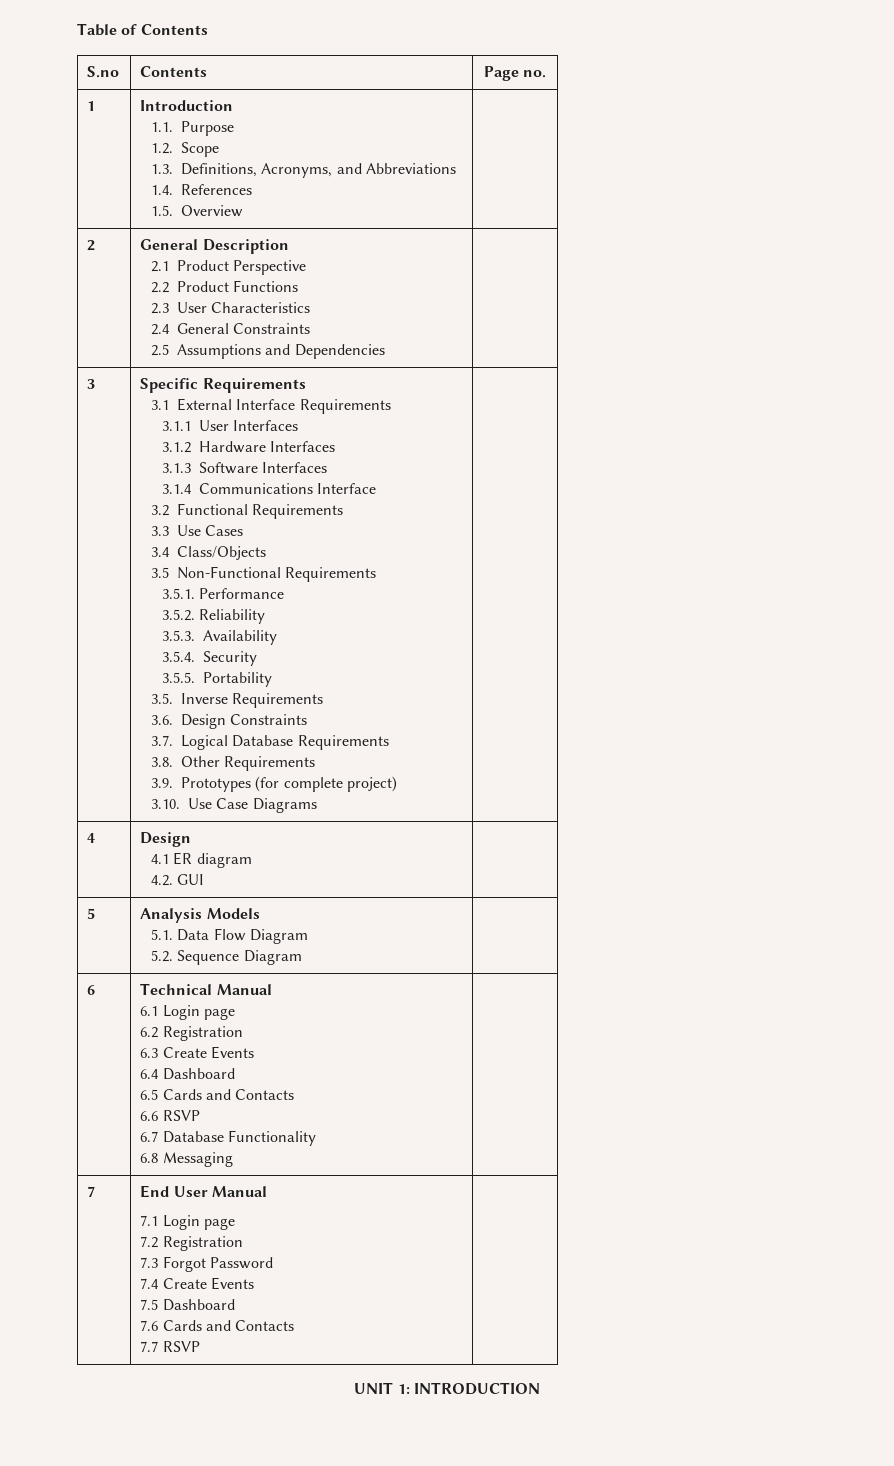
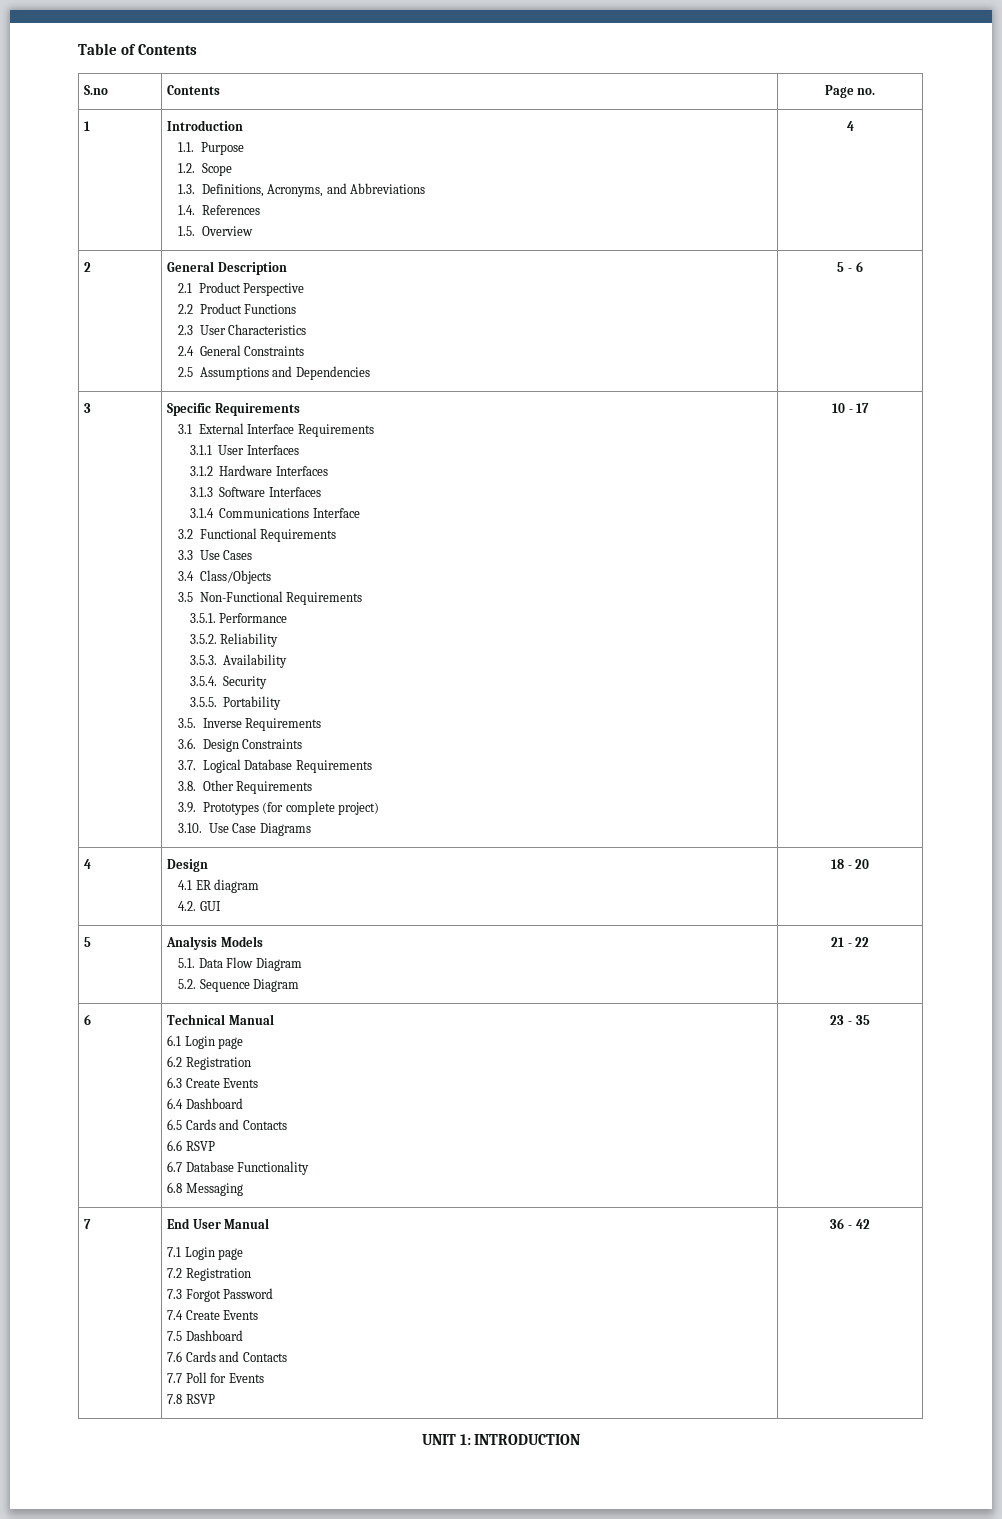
(244, 211) none -> [846,121,854,131] 4
(385, 351) none -> [837,261,863,272] 5 - 6
(317, 805) none -> [831,403,870,413] 10 - 17
(205, 879) none -> [830,859,870,869] 18 - 20
(302, 957) none -> [830,937,870,947] 21 - 22
(233, 1159) none -> [830,1015,870,1025] 23 - 35
[162,1341,200,1352] RSVP | -> [185,1372,264,1383] [167,1394,215,1404] [830,1218,870,1229] Poll for Events // 7.8 RSVP | 36 - 42

